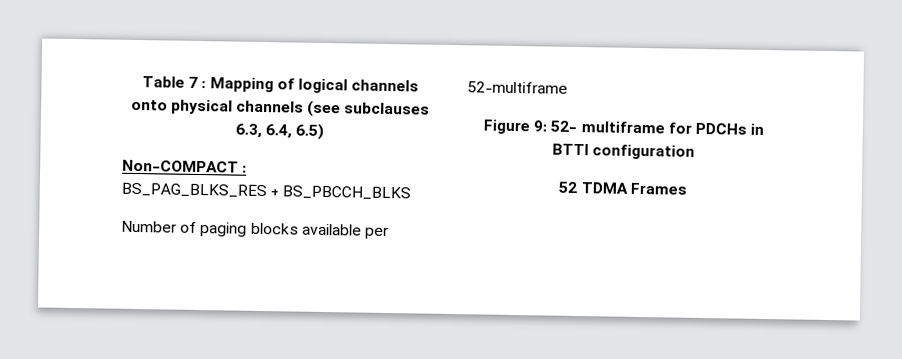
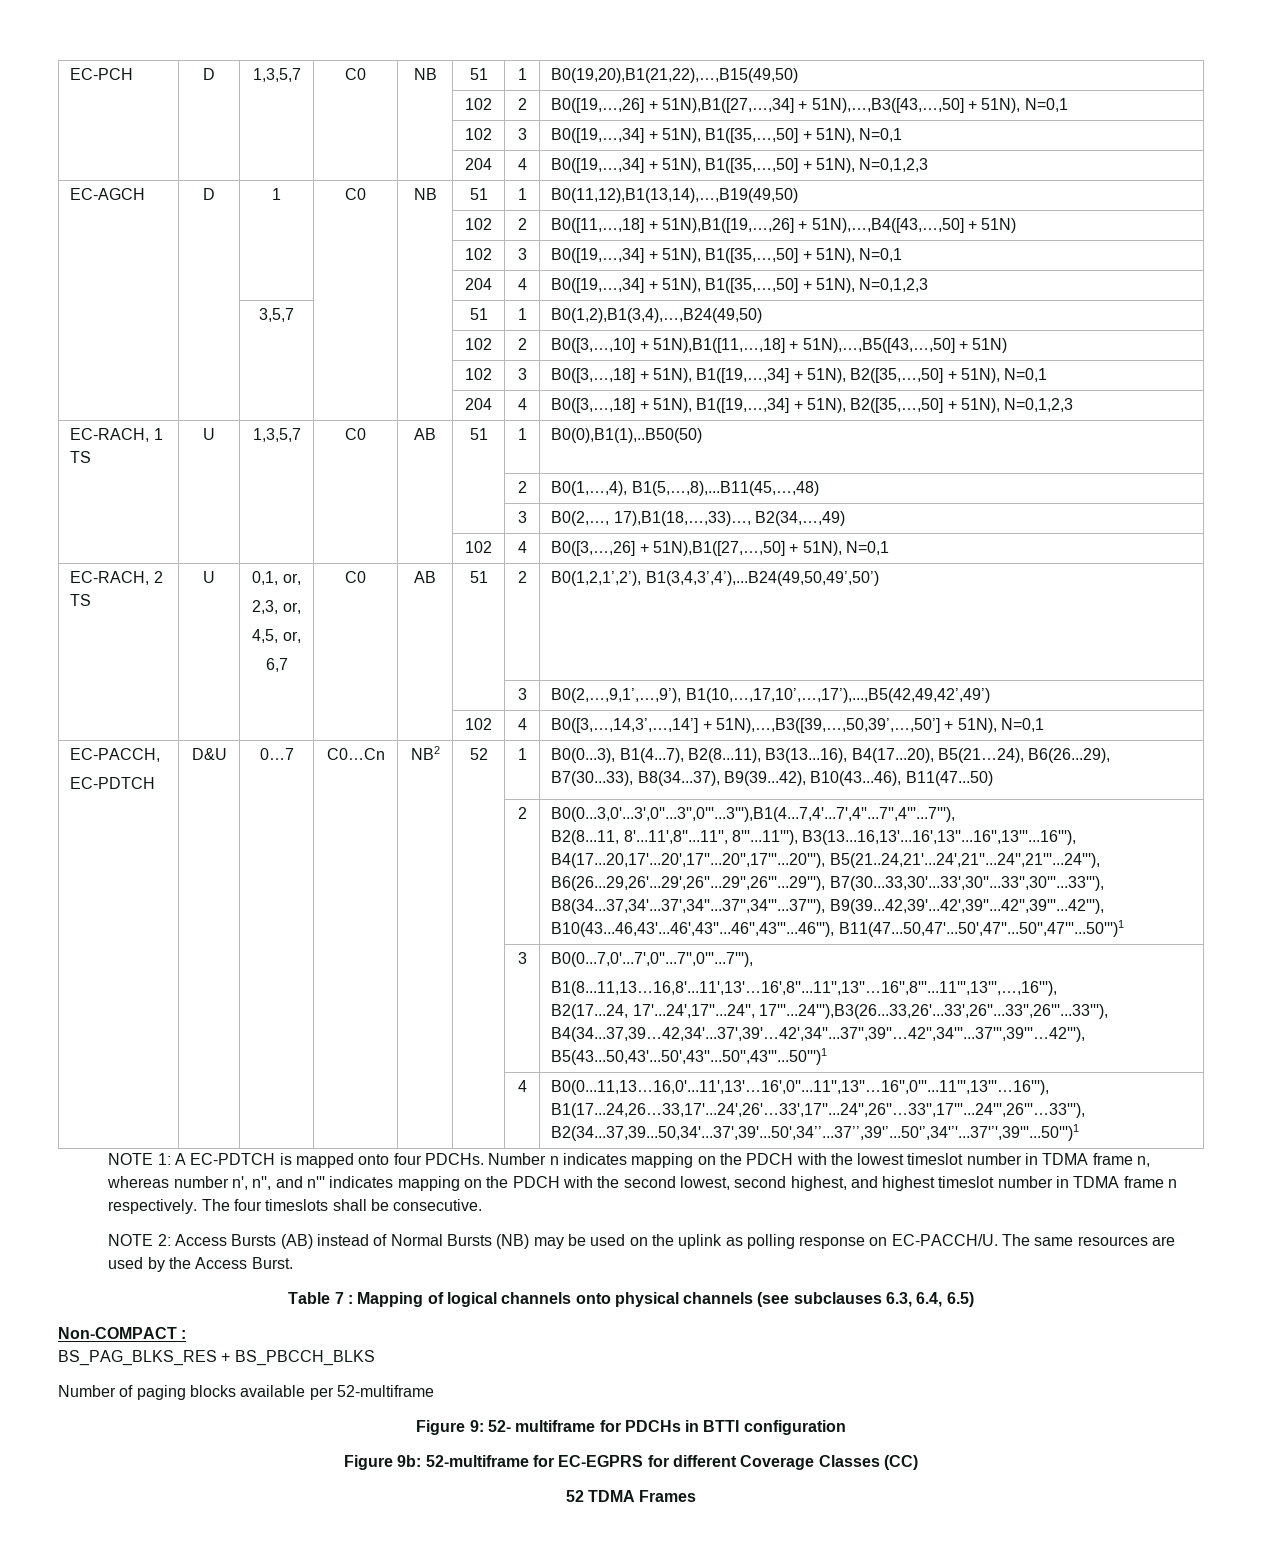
(141, 82) none -> [70,68,134,80] [203,68,215,80] [252,68,301,82] [345,68,366,80] [413,68,437,80] [469,68,488,80] [517,68,527,80] [551,68,799,83] [465,98,492,110] [517,98,527,110] [551,98,1068,113] [465,128,492,140] [517,128,527,140] [551,128,903,143] [465,158,492,170] [517,158,527,170] [551,158,929,173] [70,188,146,200] [203,188,215,200] [272,188,281,200] [345,188,366,200] [413,188,437,200] [469,188,488,200] [517,188,527,200] [551,188,799,203] [465,218,492,230] [517,218,527,230] [551,218,1017,233] [465,248,492,260] [517,248,527,260] [551,248,903,263] [465,278,492,290] [517,278,527,290] [551,278,929,293] [259,308,294,322] [469,308,488,320] [517,308,527,320] [551,308,763,323] [465,338,492,350] [517,338,527,350] [551,338,1008,353] [465,368,492,380] [517,368,527,380] [551,368,1048,383] [465,398,492,410] [517,398,527,410] [551,398,1074,413] [70,428,163,442] [70,451,92,463] [203,428,215,440] [252,428,301,442] [345,428,366,440] [414,428,436,440] [469,428,488,440] [517,428,527,440] [551,428,703,443] [517,481,527,493] [551,481,819,496] [517,511,527,523] [551,511,846,526] [465,541,492,553] [517,541,527,553] [551,541,890,556] [70,571,163,585] [70,594,92,606] [203,571,215,583] [252,571,301,585] [252,600,301,614] [252,629,301,643] [265,658,288,672] [345,571,366,583] [414,571,436,583] [469,571,488,583] [517,571,527,583] [551,571,879,586] [517,688,527,700] [551,688,990,703] [465,718,492,730] [517,718,527,730] [551,718,1045,733] [70,748,161,762] [70,777,156,789] [191,748,227,760] [259,748,294,760] [326,748,385,760] [410,746,440,760] [469,748,488,760] [517,748,527,760] [551,748,1111,763] [551,771,993,786] [517,807,527,819] [551,807,956,822] [551,830,1077,845] [551,853,1100,868] [551,876,1104,891] [551,899,1104,914] [551,920,1124,937] [517,952,527,964] [551,952,754,967] [551,981,1058,996] [551,1004,1109,1019] [551,1027,1086,1042] [551,1048,828,1065] [517,1080,527,1092] [551,1080,1050,1095] [551,1103,1086,1118] [551,1124,1080,1141] [108,1153,1151,1168] [107,1176,1178,1191] [108,1199,483,1214] [108,1234,1176,1249] [108,1257,293,1272] EC-PCH | D | 1,3,5,7 | C0 | NB | 51 | 1 | B0(19,20),B1(21,22),…,B15(49,50) // | | | | | 102 | 2 | B0([19,…,26] + 51N),B1([27,…,34] + 51N),…,B3([43,…,50] + 51N), N=0,1 // | | | | | 102 | 3 | B0([19,…,34] + 51N), B1([35,…,50] + 51N), N=0,1 // | | | | | 204 | 4 | B0([19,…,34] + 51N), B1([35,…,50] + 51N), N=0,1,2,3 // EC-AGCH | D | 1 | C0 | NB | 51 | 1 | B0(11,12),B1(13,14),…,B19(49,50) // | | | | | 102 | 2 | B0([11,…,18] + 51N),B1([19,…,26] + 51N),…,B4([43,…,50] + 51N) // | | | | | 102 | 3 | B0([19,…,34] + 51N), B1([35,…,50] + 51N), N=0,1 // | | | | | 204 | 4 | B0([19,…,34] + 51N), B1([35,…,50] + 51N), N=0,1,2,3 // | | 3,5,7 | | | 51 | 1 | B0(1,2),B1(3,4),…,B24(49,50) // | | | | | 102 | 2 | B0([3,…,10] + 51N),B1([11,…,18] + 51N),…,B5([43,…,50] + 51N) // | | | | | 102 | 3 | B0([3,…,18] + 51N), B1([19,…,34] + 51N), B2([35,…,50] + 51N), N=0,1 // | | | | | 204 | 4 | B0([3,…,18] + 51N), B1([19,…,34] + 51N), B2([35,…,50] + 51N), N=0,1,2,3 // EC-RACH, 1 TS | U | 1,3,5,7 | C0 | AB | 51 | 1 | B0(0),B1(1),..B50(50) // | | | | | | 2 | B0(1,…,4), B1(5,…,8),...B11(45,…,48) // | | | | | | 3 | B0(2,…, 17),B1(18,…,33)…, B2(34,…,49) // | | | | | 102 | 4 | B0([3,…,26] + 51N),B1([27,…,50] + 51N), N=0,1 // EC-RACH, 2 TS | U | 0,1, or, // 2,3, or, // 4,5, or, // 6,7 | C0 | AB | 51 | 2 | B0(1,2,1’,2’), B1(3,4,3’,4’),...B24(49,50,49’,50’) // | | | | | | 3 | B0(2,…,9,1’,…,9’), B1(10,…,17,10’,…,17’),...,B5(42,49,42’,49’) // | | | | | 102 | 4 | B0([3,…,14,3’,…,14’] + 51N),…,B3([39,…,50,39’,…,50’] + 51N), N=0,1 // EC-PACCH, // EC-PDTCH | D&U | 0…7 | C0…Cn | NB2 | 52 | 1 | B0(0...3), B1(4...7), B2(8...11), B3(13...16), B4(17...20), B5(21…24), B6(26...29), B7(30...33), B8(34...37), B9(39...42), B10(43...46), B11(47...50) // | | | | | | 2 | B0(0...3,0'...3',0''...3'',0'''...3'''),B1(4...7,4'...7',4''...7'',4'''...7'''), // B2(8...11, 8'...11',8''...11'', 8'''...11'''), B3(13...16,13'...16',13''...16'',13'''...16'''), B4(17...20,17'...20',17''...20'',17'''...20'''), B5(21..24,21'...24',21''...24'',21'''...24'''), B6(26...29,26'...29',26''...29'',26'''...29'''), B7(30...33,30'...33',30''...33'',30'''...33'''), B8(34...37,34'...37',34''...37'',34'''...37'''), B9(39...42,39'...42',39''...42'',39'''...42'''), B10(43...46,43'...46',43''...46'',43'''...46'''), B11(47...50,47'...50',47''...50'',47'''...50''')1 // | | | | | | 3 | B0(0...7,0'...7',0''...7'',0'''...7'''), // B1(8...11,13…16,8'...11',13'…16',8''...11'',13''…16'',8'''...11''',13''',…,16'''), // B2(17...24, 17'...24',17''...24'', 17'''...24'''),B3(26...33,26'...33',26''...33'',26'''...33'''), B4(34...37,39…42,34'...37',39'…42',34''...37'',39''…42'',34'''...37''',39'''…42'''), B5(43...50,43'...50',43''...50'',43'''...50''')1 // | | | | | | 4 | B0(0...11,13…16,0'...11',13'…16',0''...11'',13''…16'',0'''...11''',13'''…16'''), B1(17...24,26…33,17'...24',26'…33',17''...24'',26''…33'',17'''...24''',26'''…33'''), B2(34...37,39...50,34'...37',39'...50',34’’...37’’,39'’...50'’,34'’'...37'’',39'''...50''')1 // NOTE 1: A EC-PDTCH is mapped onto four PDCHs. Number n indicates mapping on the PDCH with the lowest timeslot number in TDMA frame n, whereas number n', n'', and n''' indicates mapping on the PDCH with the second lowest, second highest, and highest timeslot number in TDMA frame n respectively. The four timeslots shall be consecutive. // NOTE 2: Access Bursts (AB) instead of Normal Bursts (NB) may be used on the uplink as polling response on EC-PACCH/U. The same resources are used by the Access Burst. //
(696, 152) none -> [344,1455,918,1470] // Figure 9b: 52-multiframe for EC-EGPRS for different Coverage Classes (CC)

